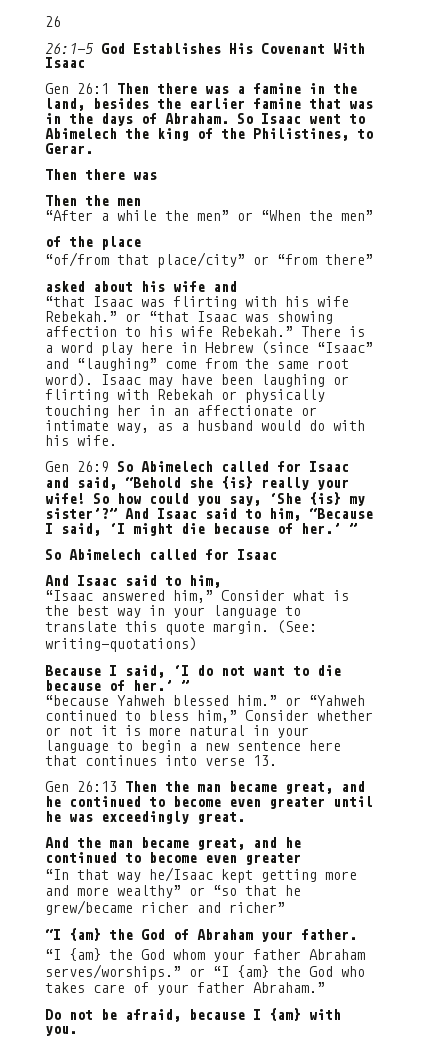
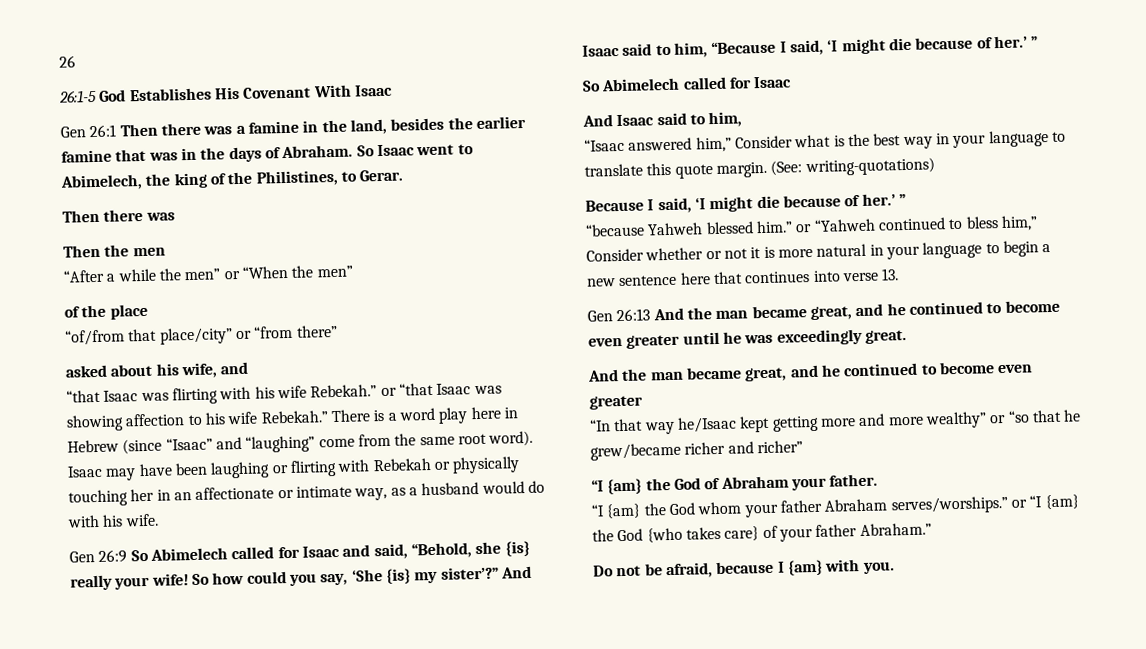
[45,128,117,139] Abimelech -> [60,173,143,191] Abimelech,
[173,281,205,292] wife -> [180,362,218,379] wife,
[125,477,181,488] “Behold -> [410,542,472,559] “Behold,
[197,665,309,676] do not want to -> [709,196,754,213] might
[125,781,157,792] Then -> [652,307,684,321] And
[341,966,365,977] [45,982,125,993] who takes care -> [646,526,760,543] {who takes care}

